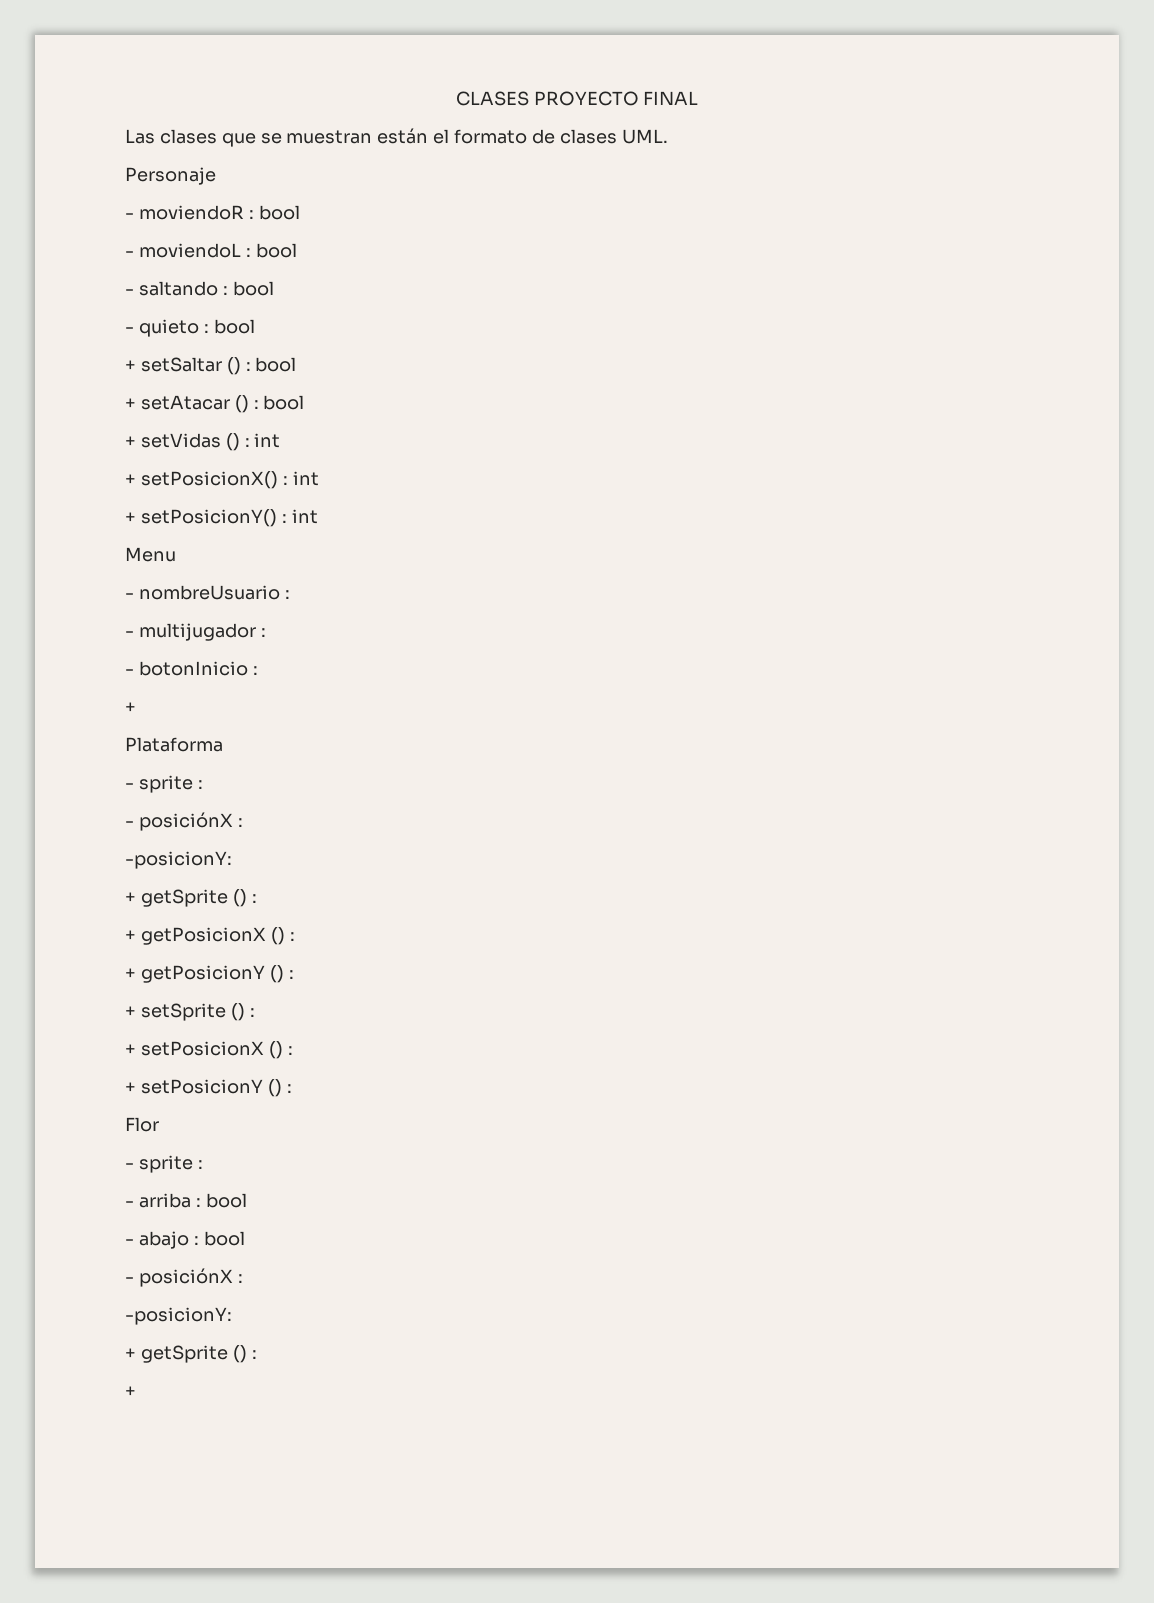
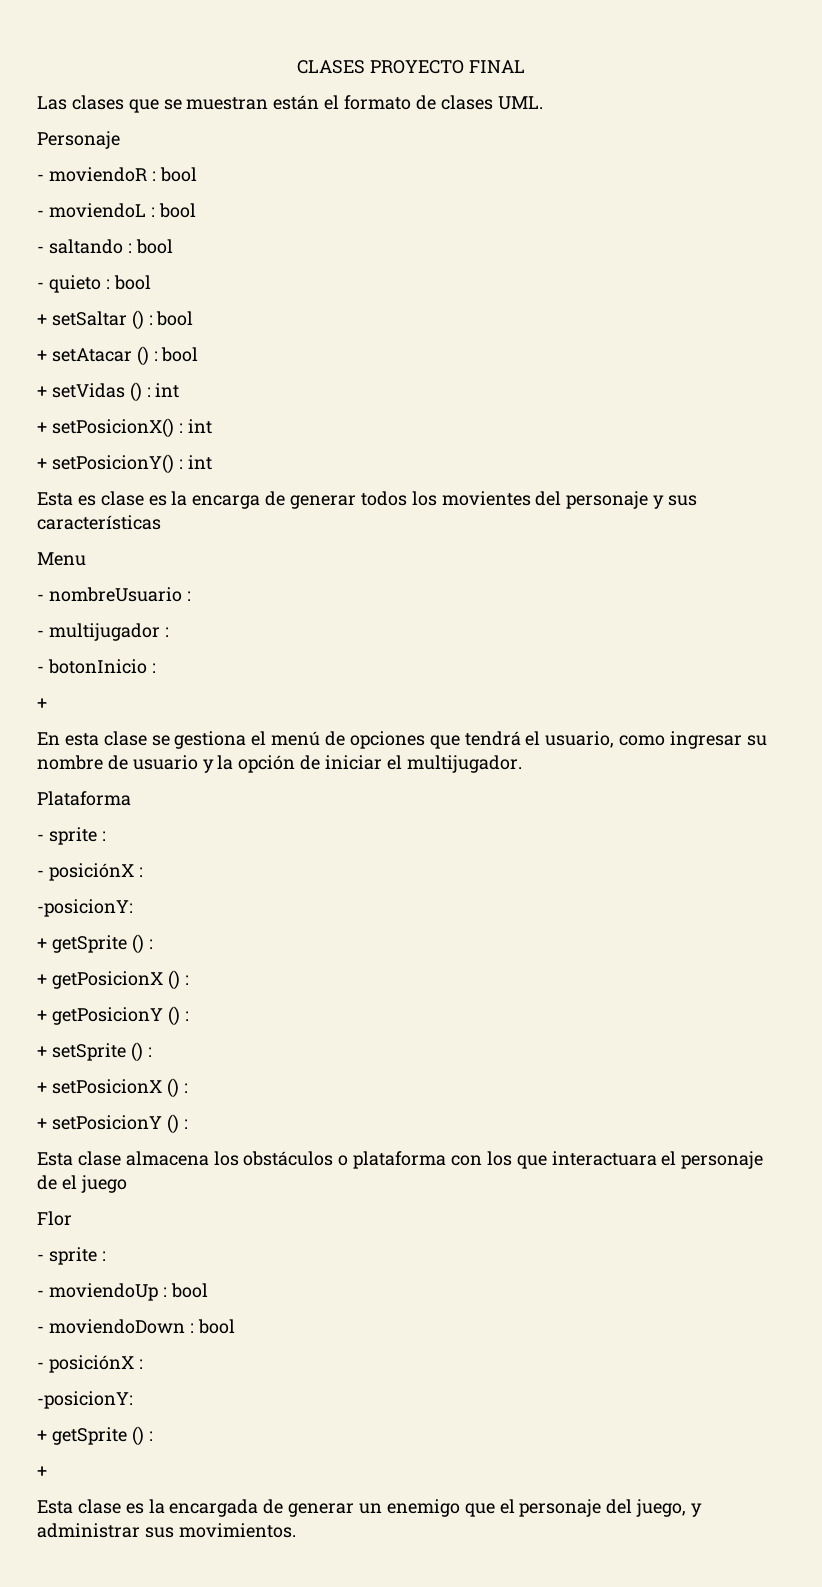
(318, 516) none -> [37,491,698,509] [37,515,161,530] // Esta es clase es la encarga de generar todos los movientes del personaje y sus características
(136, 707) none -> [37,731,767,749] [37,755,522,773] // En esta clase se gestiona el menú de opciones que tendrá el usuario, como ingresar su nombre de usuario y la opción de iniciar el multijugador.
(292, 1088) none -> [37,1151,764,1169] [37,1175,127,1193] // Esta clase almacena los obstáculos o plataforma con los que interactuara el personaje de el juego
[138,1193,247,1208] [125,1231,189,1249] arriba : bool // - abajo -> [48,1283,208,1301] [37,1319,185,1334] moviendoUp : bool // - moviendoDown
(136, 1391) none -> [37,1499,703,1517] [37,1523,296,1538] // Esta clase es la encargada de generar un enemigo que el personaje del juego, y administrar sus movimientos.

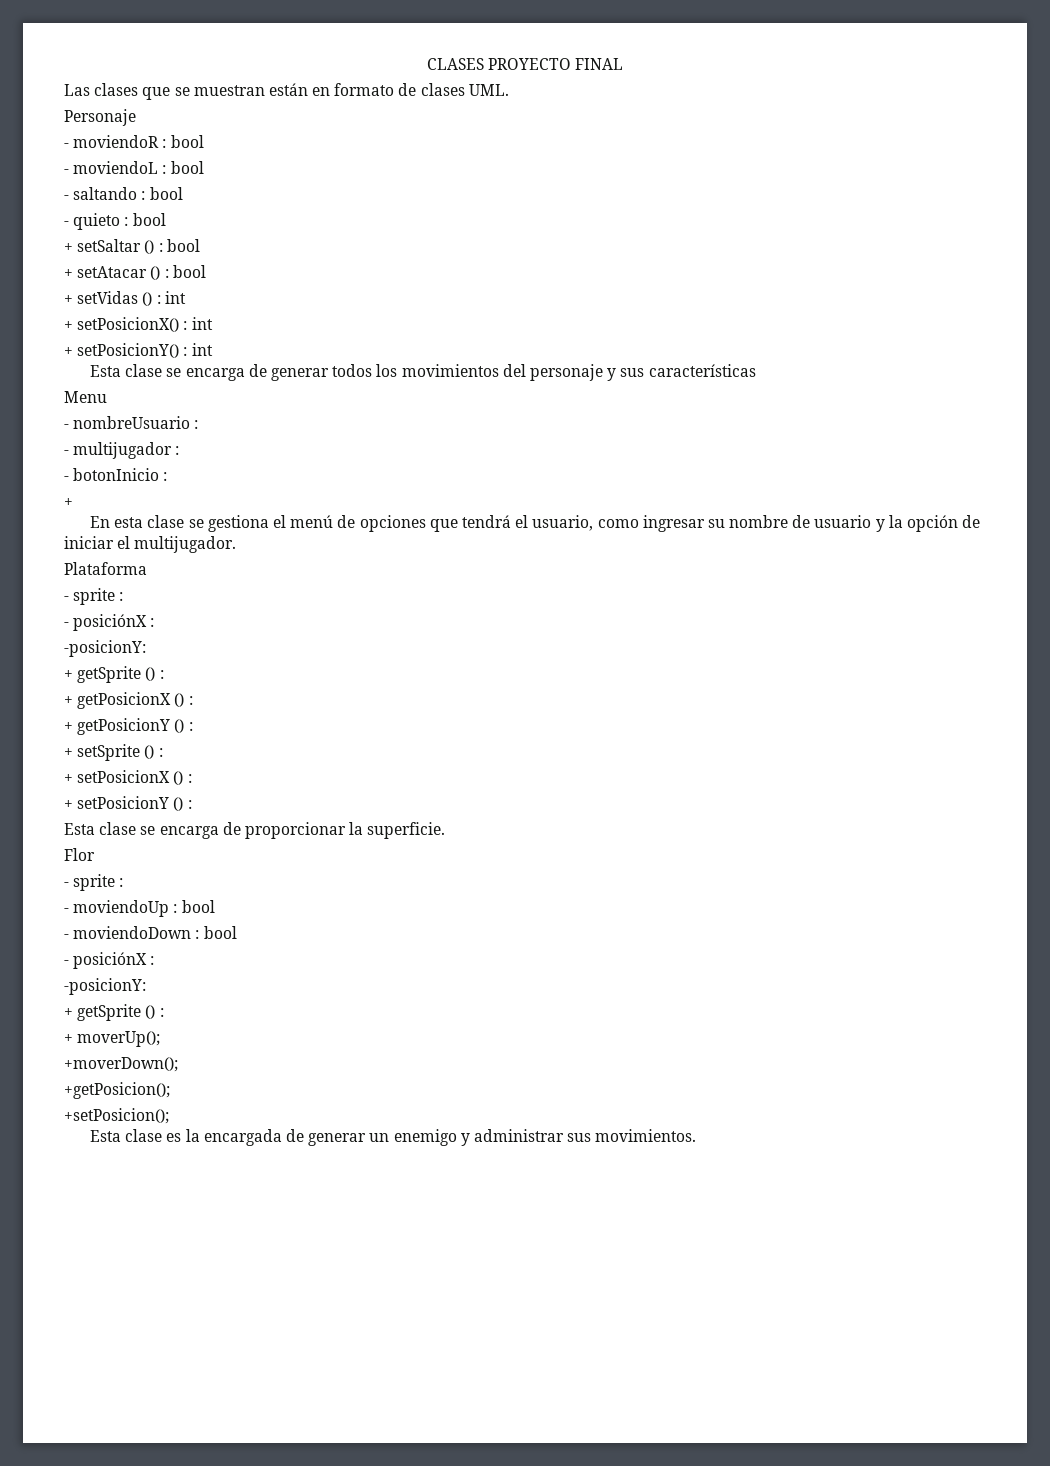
[324,95,340,110] el -> [312,87,331,96] en
[77,491,188,506] es clase es la -> [125,364,182,377] clase se
[441,491,531,506] movientes -> [401,364,499,377] movimientos
[125,1151,764,1169] [37,1175,127,1193] almacena los obstáculos o plataforma con los que interactuara el personaje de el juego -> [140,822,446,839] se encarga de proporcionar la superficie.
(47, 1471) none -> [77,1031,161,1047] [64,1057,178,1072] [64,1082,170,1099] [64,1108,169,1124] moverUp(); // +moverDown(); // +getPosicion(); // +setPosicion();
[464,1499,687,1517] que el personaje del juego, -> (457, 1137) none

